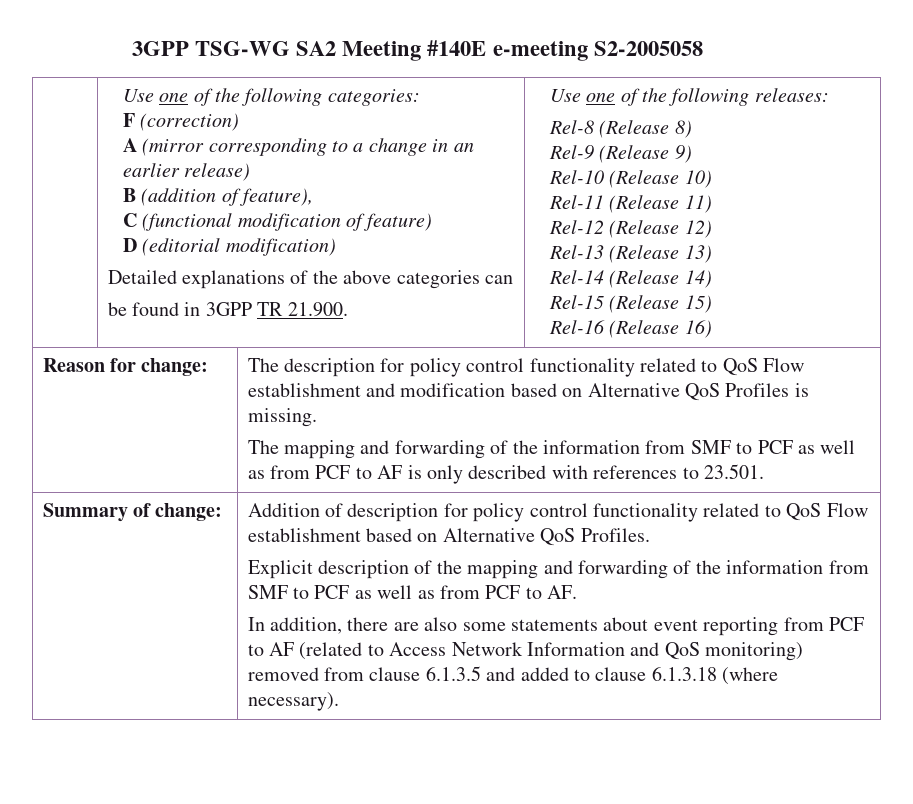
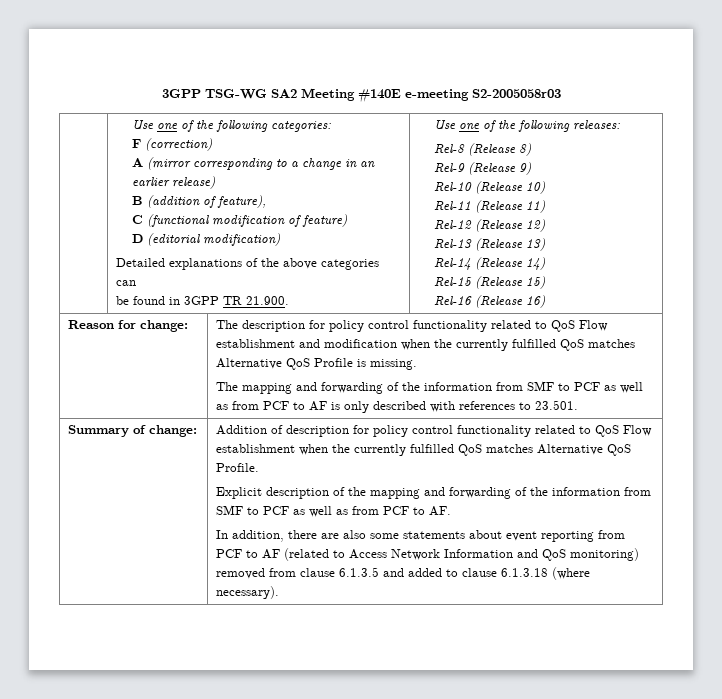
[593,41,703,56] S2-2005058 -> [472,89,562,98] S2-2005058r03
[510,383,790,401] based on Alternative QoS Profiles -> [401,339,636,351] [216,358,354,370] when the currently fulfilled QoS matches Alternative QoS Profile
[366,528,650,546] based on Alternative QoS Profiles. -> [299,444,632,456] [216,463,260,472] when the currently fulfilled QoS matches Alternative QoS Profile.

